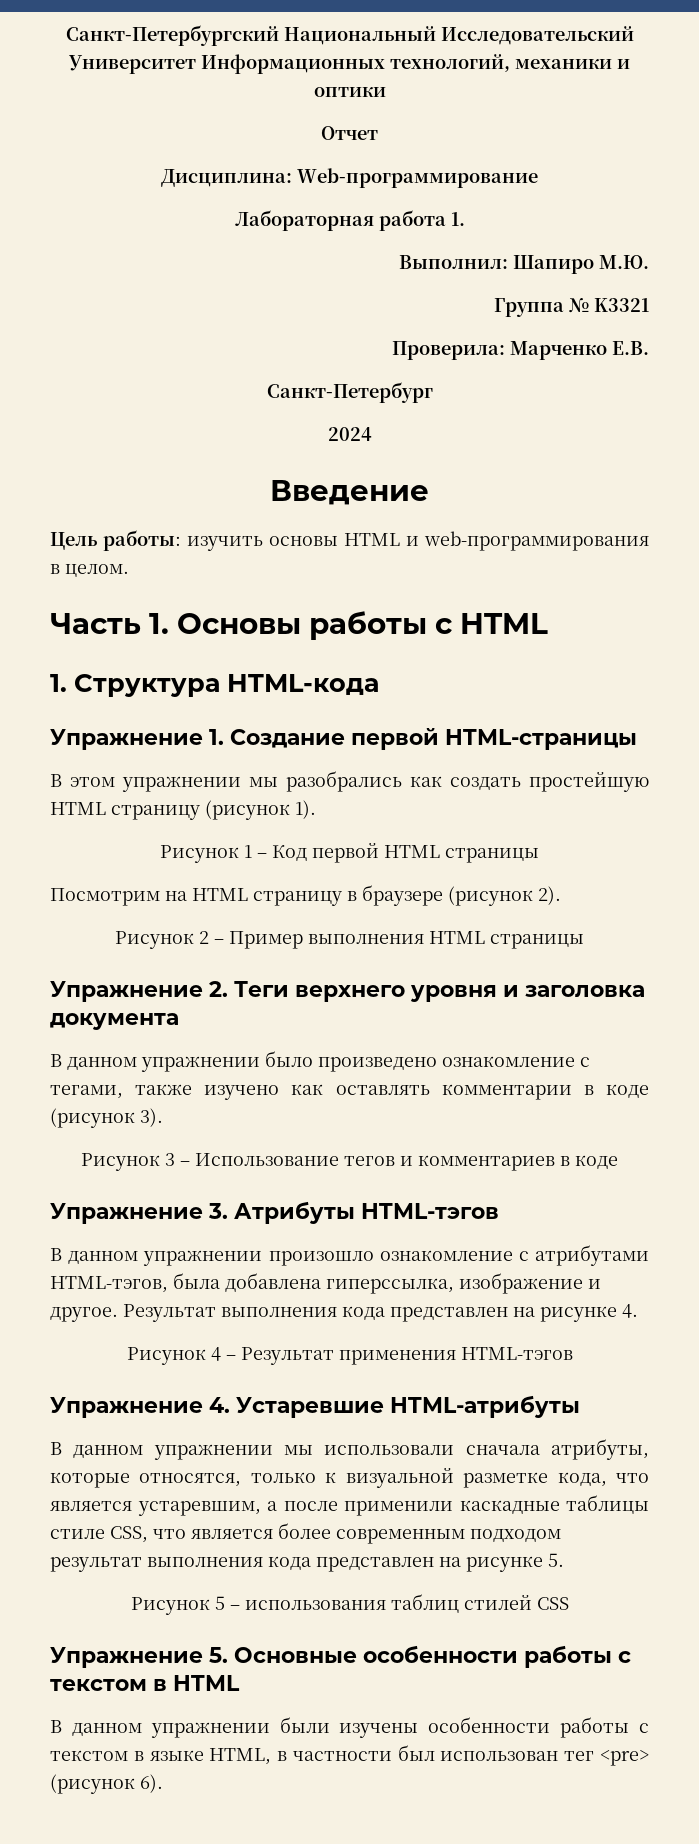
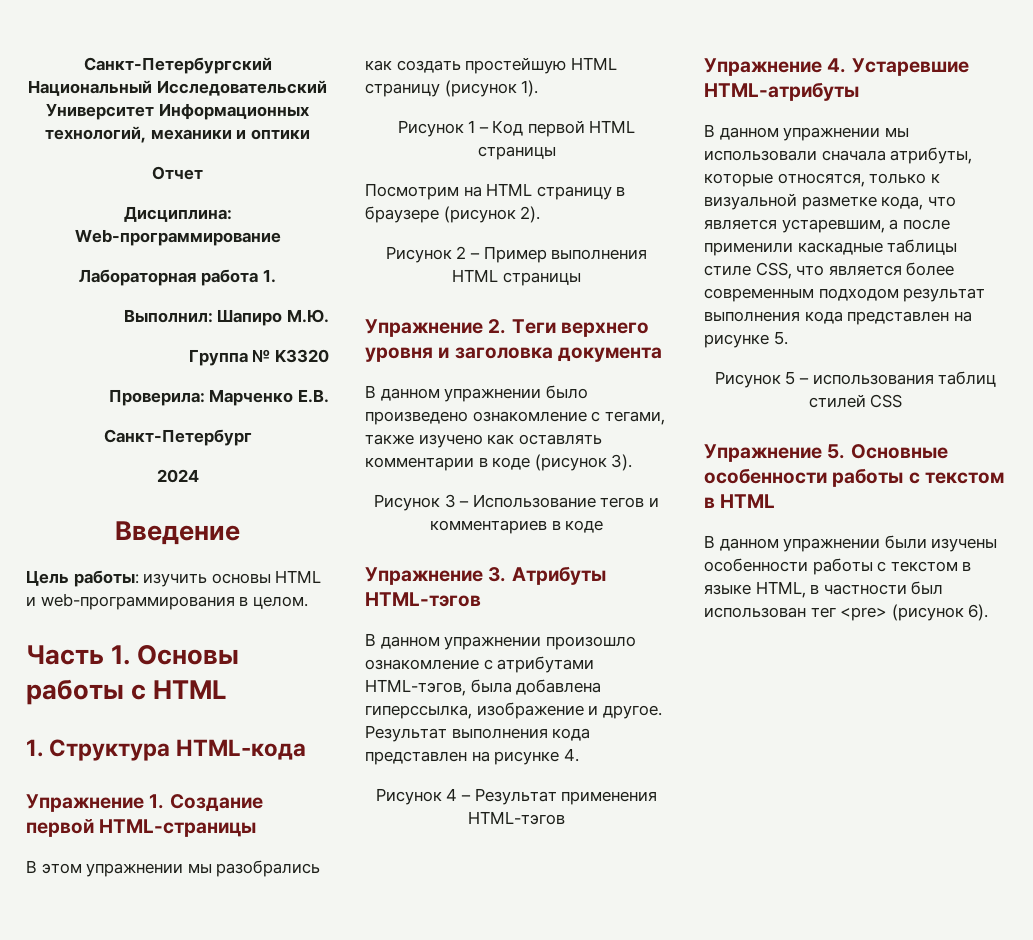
[594,298,649,312] K3321 -> [275,349,329,363] K3320

